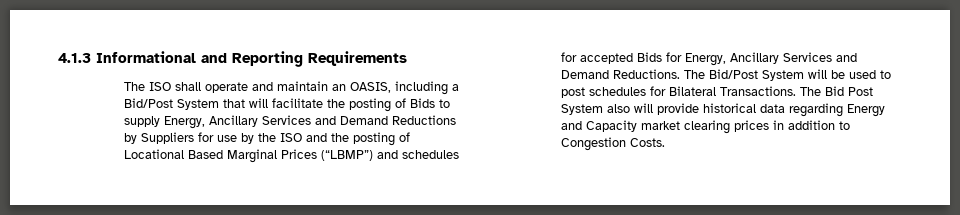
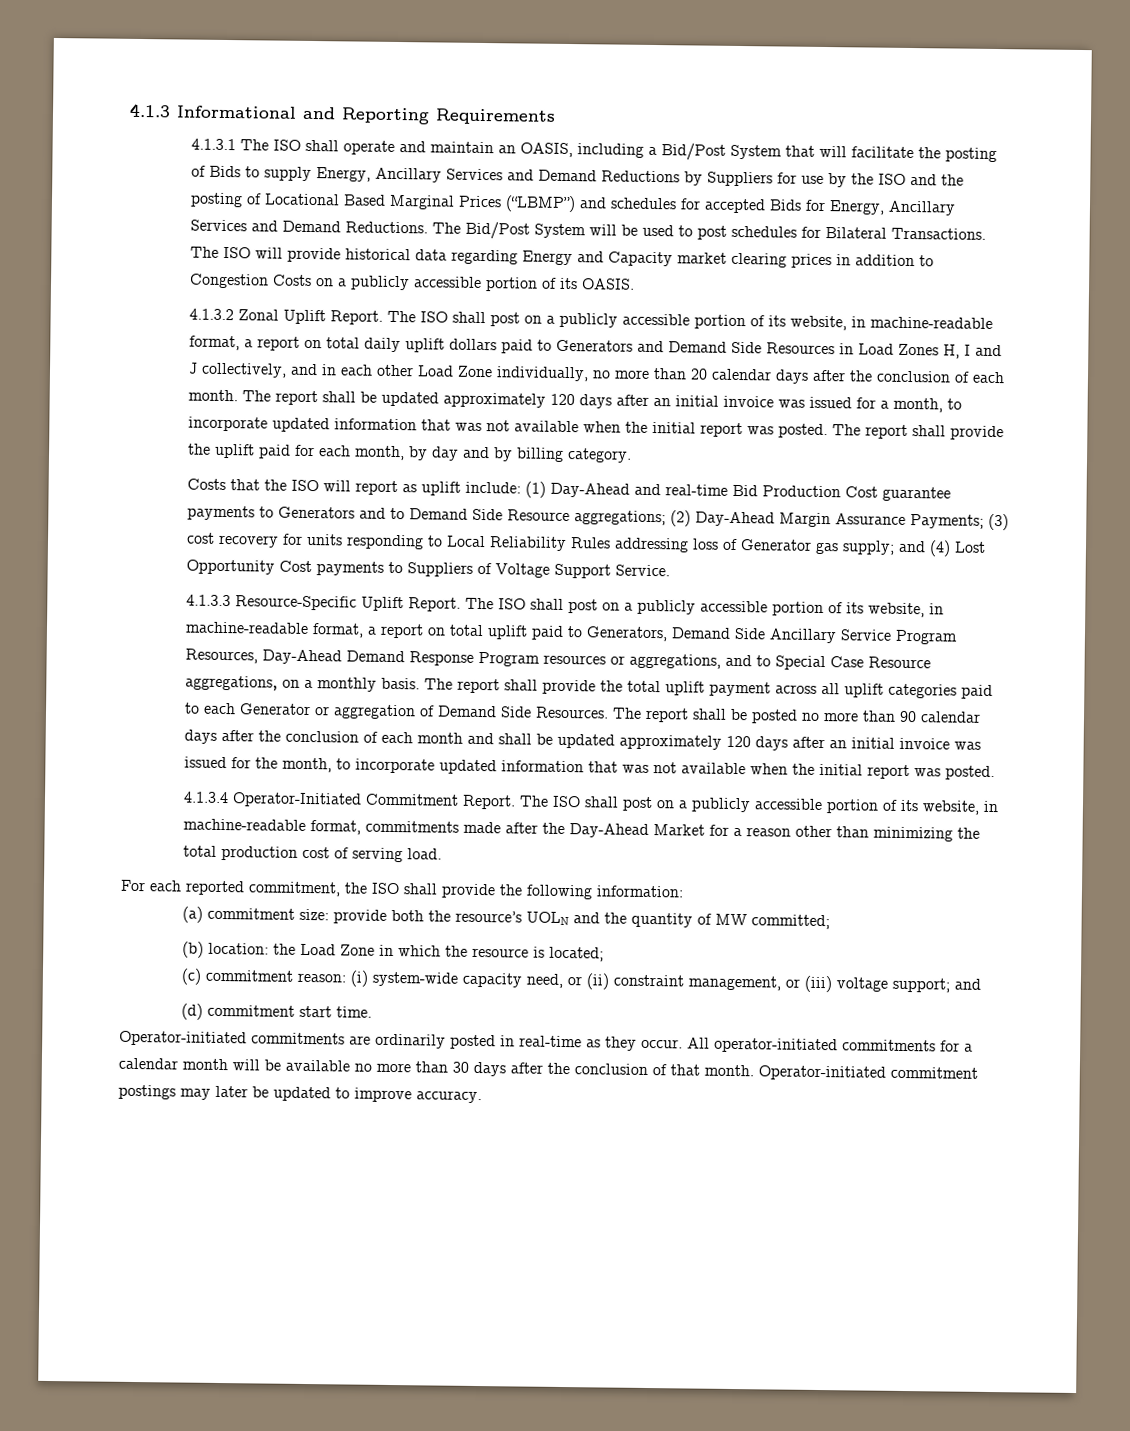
(407, 58) none -> [191,138,237,151] 4.1.3.1
[825,86,874,96] [561,104,631,115] Bid Post System also -> [223,246,252,259] ISO
[630,138,666,147] Costs. -> [273,274,636,292] [189,308,994,331] [189,335,1003,359] [188,362,1006,384] [188,389,963,413] [188,416,1005,441] [188,443,633,463] [187,478,952,502] [187,505,1010,531] [186,532,987,557] [186,559,671,579] [186,594,945,618] [185,621,959,645] [185,648,932,671] [185,675,994,700] [184,702,982,724] [184,729,982,751] [184,756,996,781] [183,791,1000,815] [183,818,981,842] [183,845,443,863] [120,879,684,900] [182,906,831,930] [182,941,605,962] [181,968,982,993] [181,1003,373,1020] [119,1030,973,1054] [118,1057,978,1081] [118,1084,482,1104] Costs on a publicly accessible portion of its OASIS. // 4.1.3.2 Zonal Uplift Report. The ISO shall post on a publicly accessible portion of its website, in machine-readable format, a report on total daily uplift dollars paid to Generators and Demand Side Resources in Load Zones H, I and J collectively, and in each other Load Zone individually, no more than 20 calendar days after the conclusion of each month. The report shall be updated approximately 120 days after an initial invoice was issued for a month, to incorporate updated information that was not available when the initial report was posted. The report shall provide the uplift paid for each month, by day and by billing category. // Costs that the ISO will report as uplift include: (1) Day-Ahead and real-time Bid Production Cost guarantee payments to Generators and to Demand Side Resource aggregations; (2) Day-Ahead Margin Assurance Payments; (3) cost recovery for units responding to Local Reliability Rules addressing loss of Generator gas supply; and (4) Lost Opportunity Cost payments to Suppliers of Voltage Support Service. // 4.1.3.3 Resource-Specific Uplift Report. The ISO shall post on a publicly accessible portion of its website, in machine-readable format, a report on total uplift paid to Generators, Demand Side Ancillary Service Program Resources, Day-Ahead Demand Response Program resources or aggregations, and to Special Case Resource aggregations, on a monthly basis. The report shall provide the total uplift payment across all uplift categories paid to each Generator or aggregation of Demand Side Resources. The report shall be posted no more than 90 calendar days after the conclusion of each month and shall be updated approximately 120 days after an initial invoice was issued for the month, to incorporate updated information that was not available when the initial report was posted. // 4.1.3.4 Operator-Initiated Commitment Report. The ISO shall post on a publicly accessible portion of its website, in machine-readable format, commitments made after the Day-Ahead Market for a reason other than minimizing the total production cost of serving load. // For each reported commitment, the ISO shall provide the following information: // (a) commitment size: provide both the resource’s UOLN and the quantity of MW committed; // (b) location: the Load Zone in which the resource is located; // (c) commitment reason: (i) system-wide capacity need, or (ii) constraint management, or (iii) voltage support; and // (d) commitment start time. // Operator-initiated commitments are ordinarily posted in real-time as they occur. All operator-initiated commitments for a calendar month will be available no more than 30 days after the conclusion of that month. Operator-initiated commitment postings may later be updated to improve accuracy.

